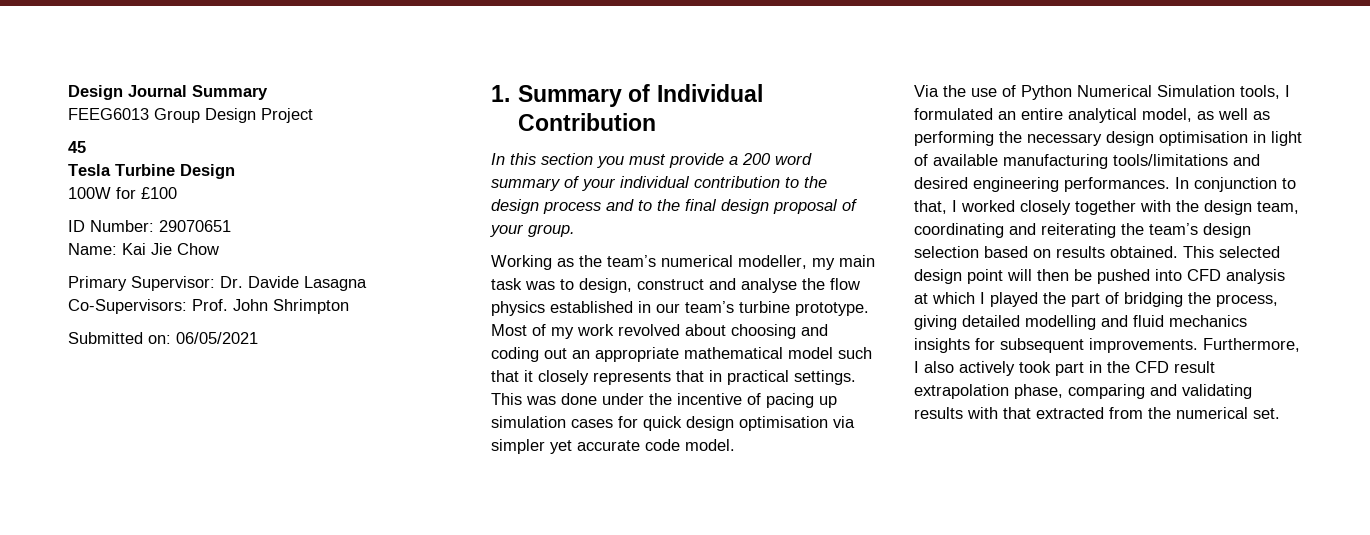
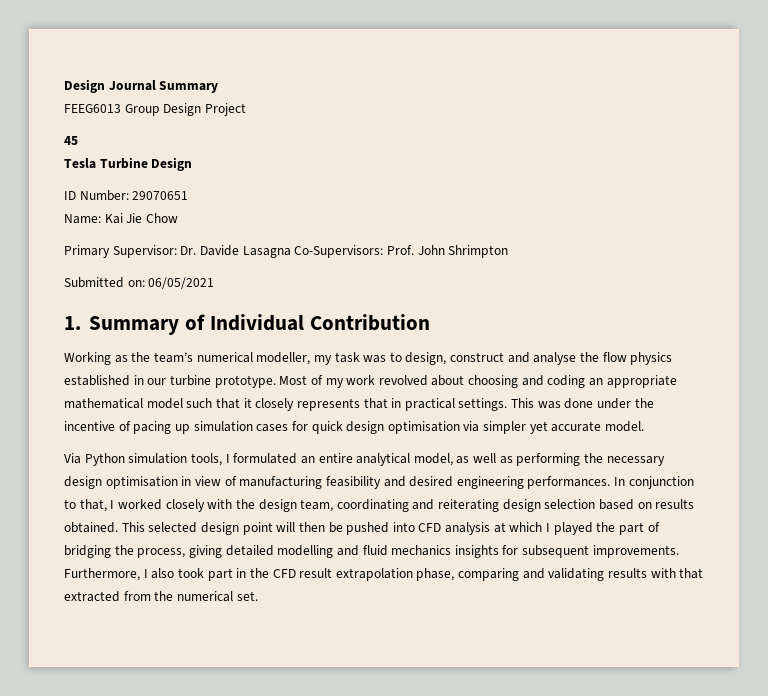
[68,187,177,199] // 100W for £100 -> (193, 164) none
[491,153,812,168] [491,176,827,191] [491,199,858,214] [490,224,575,237] // In this section you must provide a 200 word summary of your individual contribution to the design process and to the final design proposal of your group. -> (430, 322) none
[839,255,875,267] main -> (332, 360) none
[685,301,734,313] team’s -> (167, 381) none
[544,348,567,359] out -> (586, 381) none
[645,439,680,451] code -> (602, 426) none
[943,85,1235,100] the use of Python Numerical Simulation -> [84,453,188,466] Python simulation
[1271,131,1302,146] [914,154,1228,169] light of available manufacturing tools/limitations -> [194,476,381,489] view of manufacturing feasibility
[1075,200,1136,215] together -> (205, 505) none
[1121,223,1198,235] the team’s -> (500, 505) none
[959,361,1015,376] actively -> (175, 573) none

